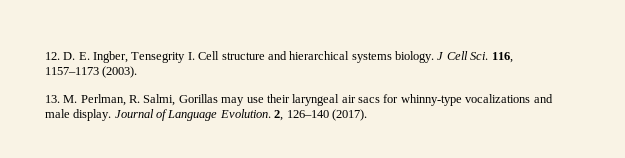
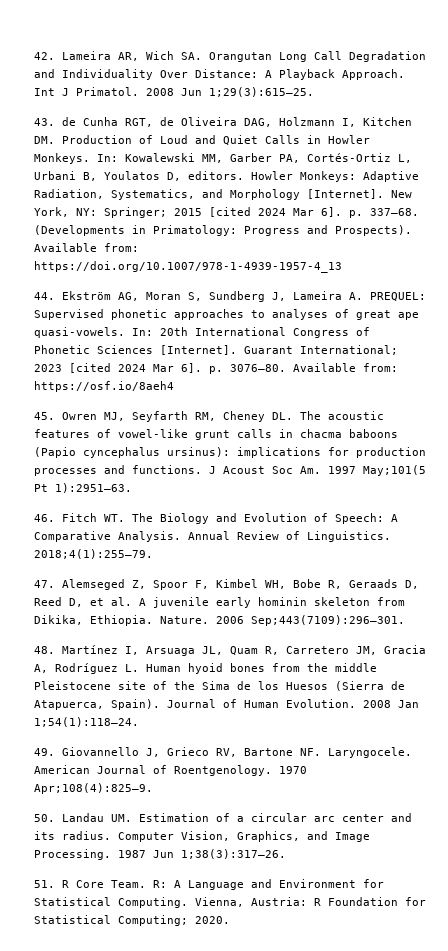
[44,51,513,63] [44,66,138,78] [44,94,553,106] [44,109,367,121] 12. D. E. Ingber, Tensegrity I. Cell structure and hierarchical systems biology. J Cell Sci. 116, 1157–1173 (2003). // 13. M. Perlman, R. Salmi, Gorillas may use their laryngeal air sacs for whinny-type vocalizations and male display. Journal of Language Evolution. 2, 126–140 (2017). -> [34,51,427,62] [34,69,406,80] [34,87,315,97] [34,117,413,127] [34,135,371,145] [34,153,413,164] [34,171,420,182] [34,189,413,200] [34,207,420,218] [34,225,413,236] [34,243,140,252] [34,261,343,273] [34,291,427,302] [34,309,420,320] [34,327,371,338] [34,345,399,355] [34,363,399,374] [34,381,175,392] [34,411,385,422] [34,429,399,440] [34,447,427,458] [34,465,427,476] [34,483,133,493] [34,513,399,524] [34,531,392,542] [34,549,154,559] [34,579,420,590] [34,597,406,608] [34,615,406,626] [34,645,427,656] [34,663,378,674] [34,681,406,691] [34,699,420,710] [34,717,140,727] [34,747,413,758] [34,765,308,776] [34,783,154,794] [34,813,413,822] [34,831,371,842] [34,849,287,860] [34,879,385,890] [34,897,427,908] [34,915,231,926] 42. Lameira AR, Wich SA. Orangutan Long Call Degradation and Individuality Over Distance: A Playback Approach. Int J Primatol. 2008 Jun 1;29(3):615–25. // 43. de Cunha RGT, de Oliveira DAG, Holzmann I, Kitchen DM. Production of Loud and Quiet Calls in Howler Monkeys. In: Kowalewski MM, Garber PA, Cortés-Ortiz L, Urbani B, Youlatos D, editors. Howler Monkeys: Adaptive Radiation, Systematics, and Morphology [Internet]. New York, NY: Springer; 2015 [cited 2024 Mar 6]. p. 337–68. (Developments in Primatology: Progress and Prospects). Available from: https://doi.org/10.1007/978-1-4939-1957-4_13 // 44. Ekström AG, Moran S, Sundberg J, Lameira A. PREQUEL: Supervised phonetic approaches to analyses of great ape quasi-vowels. In: 20th International Congress of Phonetic Sciences [Internet]. Guarant International; 2023 [cited 2024 Mar 6]. p. 3076–80. Available from: https://osf.io/8aeh4 // 45. Owren MJ, Seyfarth RM, Cheney DL. The acoustic features of vowel-like grunt calls in chacma baboons (Papio cyncephalus ursinus): implications for production processes and functions. J Acoust Soc Am. 1997 May;101(5 Pt 1):2951–63. // 46. Fitch WT. The Biology and Evolution of Speech: A Comparative Analysis. Annual Review of Linguistics. 2018;4(1):255–79. // 47. Alemseged Z, Spoor F, Kimbel WH, Bobe R, Geraads D, Reed D, et al. A juvenile early hominin skeleton from Dikika, Ethiopia. Nature. 2006 Sep;443(7109):296–301. // 48. Martínez I, Arsuaga JL, Quam R, Carretero JM, Gracia A, Rodríguez L. Human hyoid bones from the middle Pleistocene site of the Sima de los Huesos (Sierra de Atapuerca, Spain). Journal of Human Evolution. 2008 Jan 1;54(1):118–24. // 49. Giovannello J, Grieco RV, Bartone NF. Laryngocele. American Journal of Roentgenology. 1970 Apr;108(4):825–9. // 50. Landau UM. Estimation of a circular arc center and its radius. Computer Vision, Graphics, and Image Processing. 1987 Jun 1;38(3):317–26. // 51. R Core Team. R: A Language and Environment for Statistical Computing. Vienna, Austria: R Foundation for Statistical Computing; 2020.

